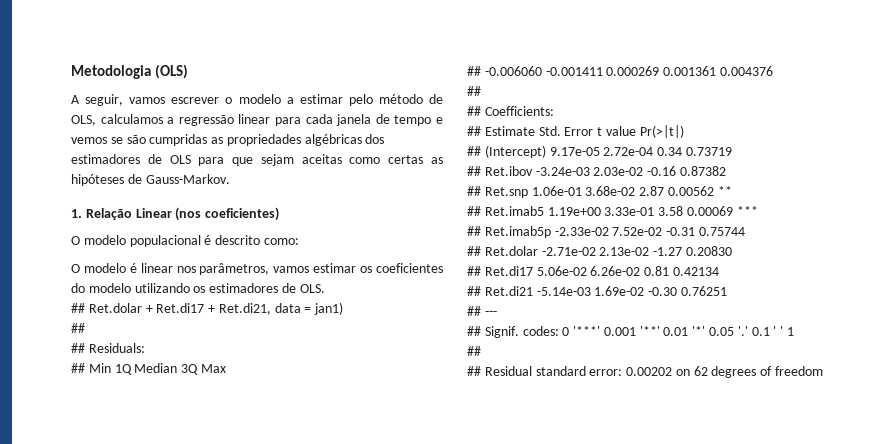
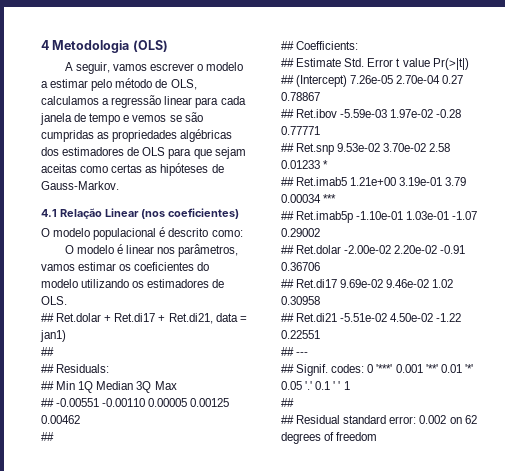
(71, 72) none -> [41,40,49,50] 4
[71,209,82,218] 1. -> [41,209,57,217] 4.1
[484,66,773,76] -0.006060 -0.001411 0.000269 0.001361 0.004376 -> [56,398,230,407] [41,415,80,424] -0.00551 -0.00110 0.00005 0.00125 0.00462
[549,147,732,156] [467,166,726,176] [467,186,732,198] [467,206,758,216] [467,226,745,238] [467,246,732,256] [467,266,719,276] [467,286,727,296] 9.17e-05 2.72e-04 0.34 0.73719 // ## Ret.ibov -3.24e-03 2.03e-02 -0.16 0.87382 // ## Ret.snp 1.06e-01 3.68e-02 2.87 0.00562 ** // ## Ret.imab5 1.19e+00 3.33e-01 3.58 0.00069 *** // ## Ret.imab5p -2.33e-02 7.52e-02 -0.31 0.75744 // ## Ret.dolar -2.71e-02 2.13e-02 -1.27 0.20830 // ## Ret.di17 5.06e-02 6.26e-02 0.81 0.42134 // ## Ret.di21 -5.14e-03 1.69e-02 -0.30 0.76251 -> [350,75,464,84] [281,92,320,101] [281,109,462,118] [281,126,320,135] [281,143,451,155] [281,160,329,169] [281,177,467,186] [281,194,337,203] [281,211,478,223] [281,228,320,237] [281,245,466,254] [281,262,320,271] [281,279,454,288] [281,296,320,305] [281,313,462,322] [281,330,320,339] 7.26e-05 2.70e-04 0.27 0.78867 // ## Ret.ibov -5.59e-03 1.97e-02 -0.28 0.77771 // ## Ret.snp 9.53e-02 3.70e-02 2.58 0.01233 * // ## Ret.imab5 1.21e+00 3.19e-01 3.79 0.00034 *** // ## Ret.imab5p -1.10e-01 1.03e-01 -1.07 0.29002 // ## Ret.dolar -2.00e-02 2.20e-02 -0.91 0.36706 // ## Ret.di17 9.69e-02 9.46e-02 1.02 0.30958 // ## Ret.di21 -5.51e-02 4.50e-02 -1.22 0.22551
[626,367,673,376] 0.00202 -> [419,415,447,424] 0.002

